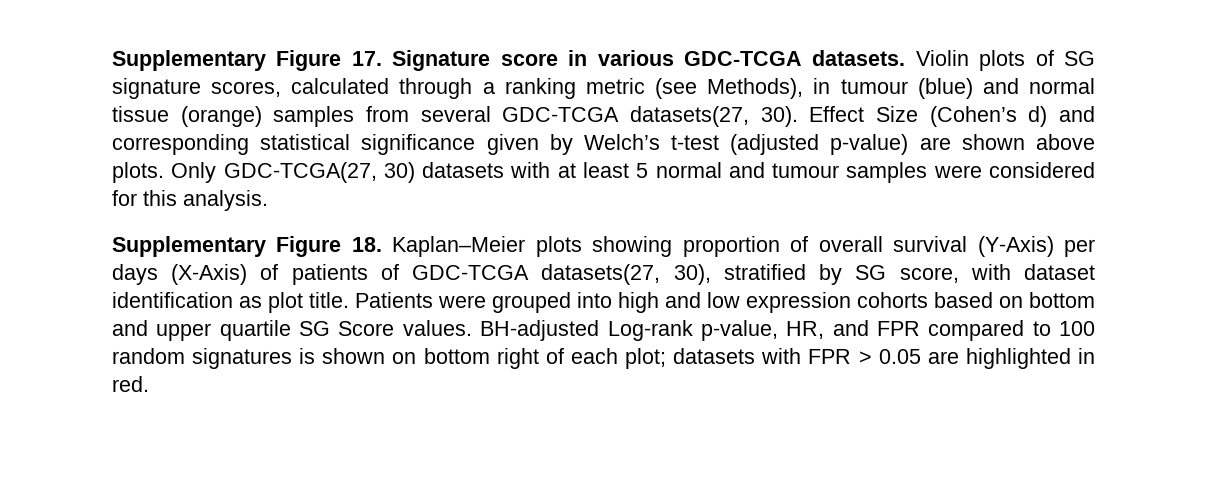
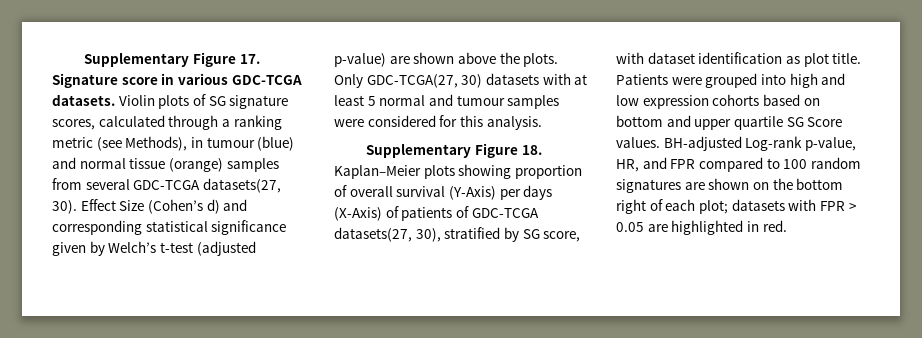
(1095, 142) none -> [499,52,520,64] the
[299,348,316,364] is -> [684,182,705,190] are
(417, 358) none -> [772,178,793,190] the

